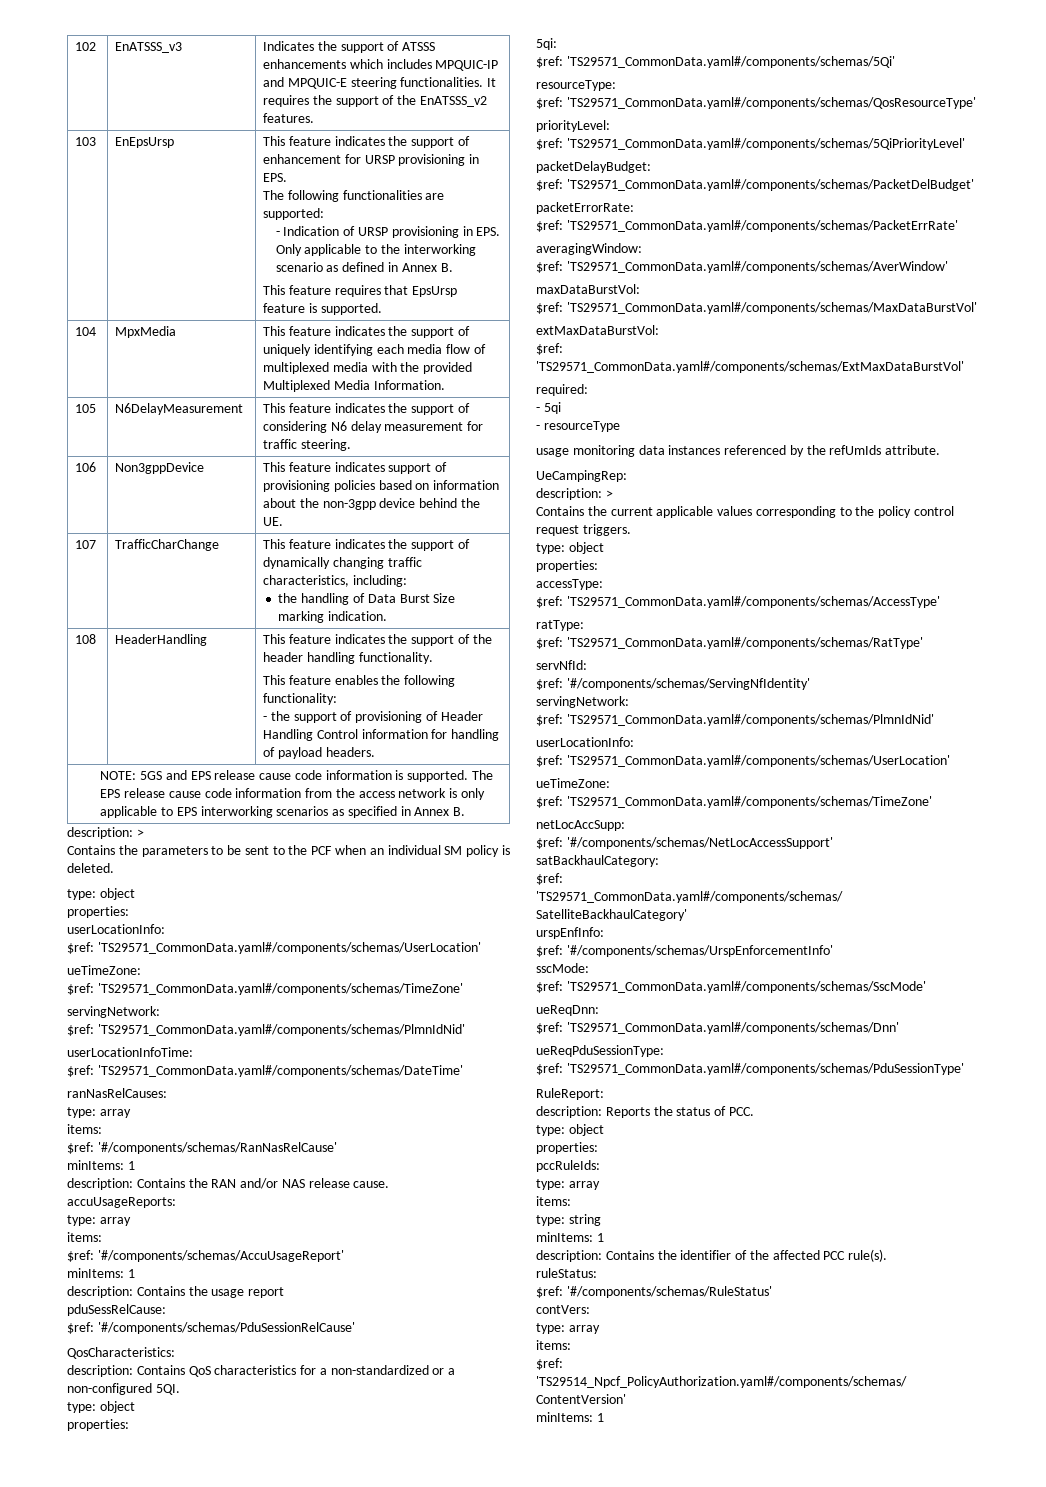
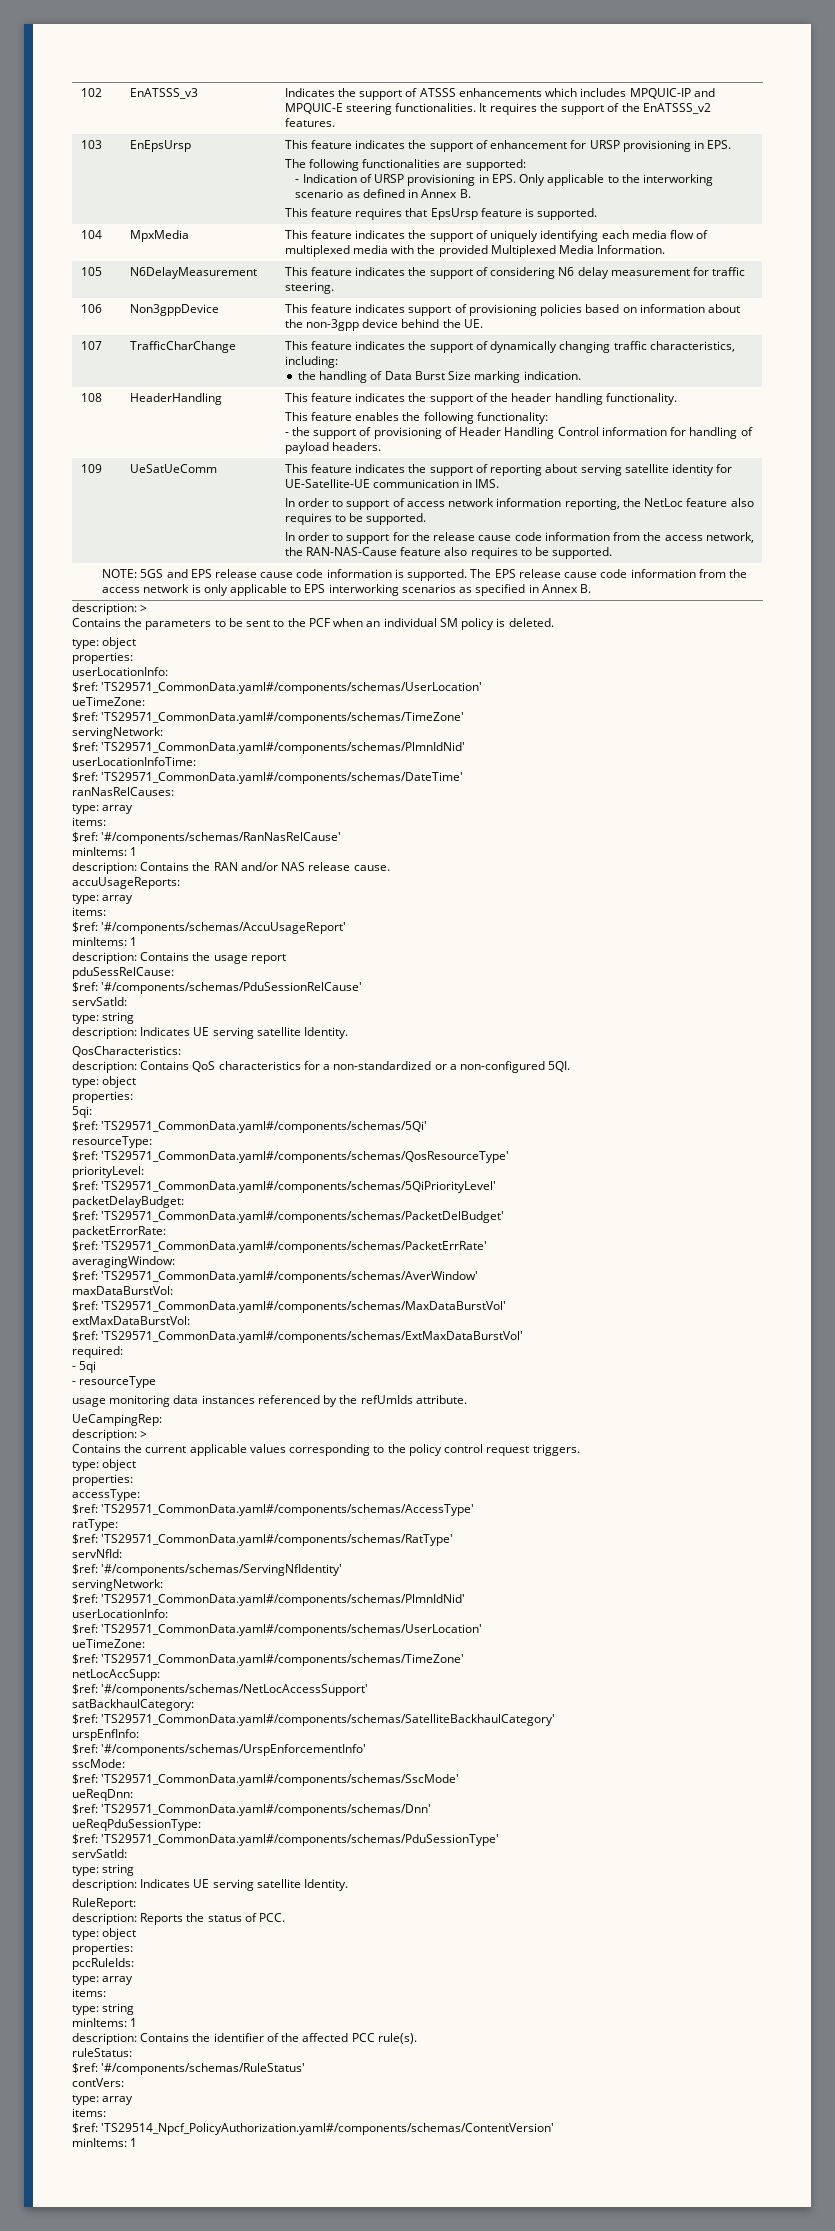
(375, 752) none -> [80,464,102,473] [129,464,217,473] [284,464,733,476] [284,479,500,488] [284,498,754,510] [284,513,427,525] [284,532,754,544] [284,547,613,559] // 109 | UeSatUeComm | This feature indicates the support of reporting about serving satellite identity for UE-Satellite-UE communication in IMS. // In order to support of access network information reporting, the NetLoc feature also requires to be supported. // In order to support for the release cause code information from the access network, the RAN-NAS-Cause feature also requires to be supported.
(355, 1328) none -> [72,997,127,1006] [72,1012,135,1024] [72,1027,349,1039] // servSatId: // type: string // description: Indicates UE serving satellite Identity.
(964, 1069) none -> [72,1849,127,1858] [72,1864,135,1876] [72,1879,349,1891] // servSatId: // type: string // description: Indicates UE serving satellite Identity.

